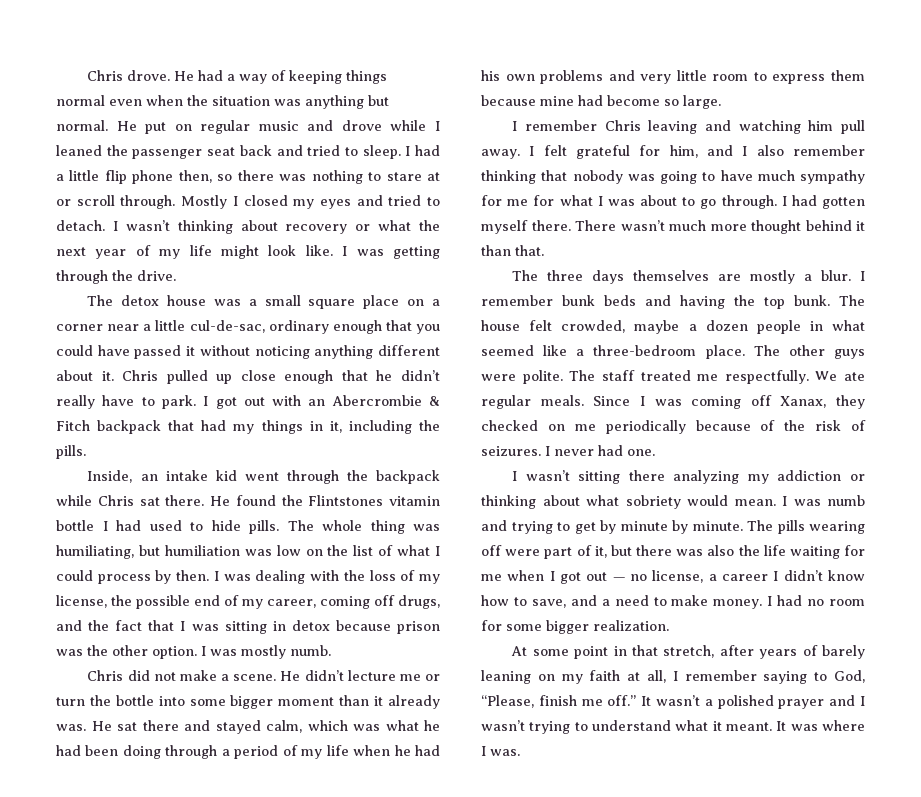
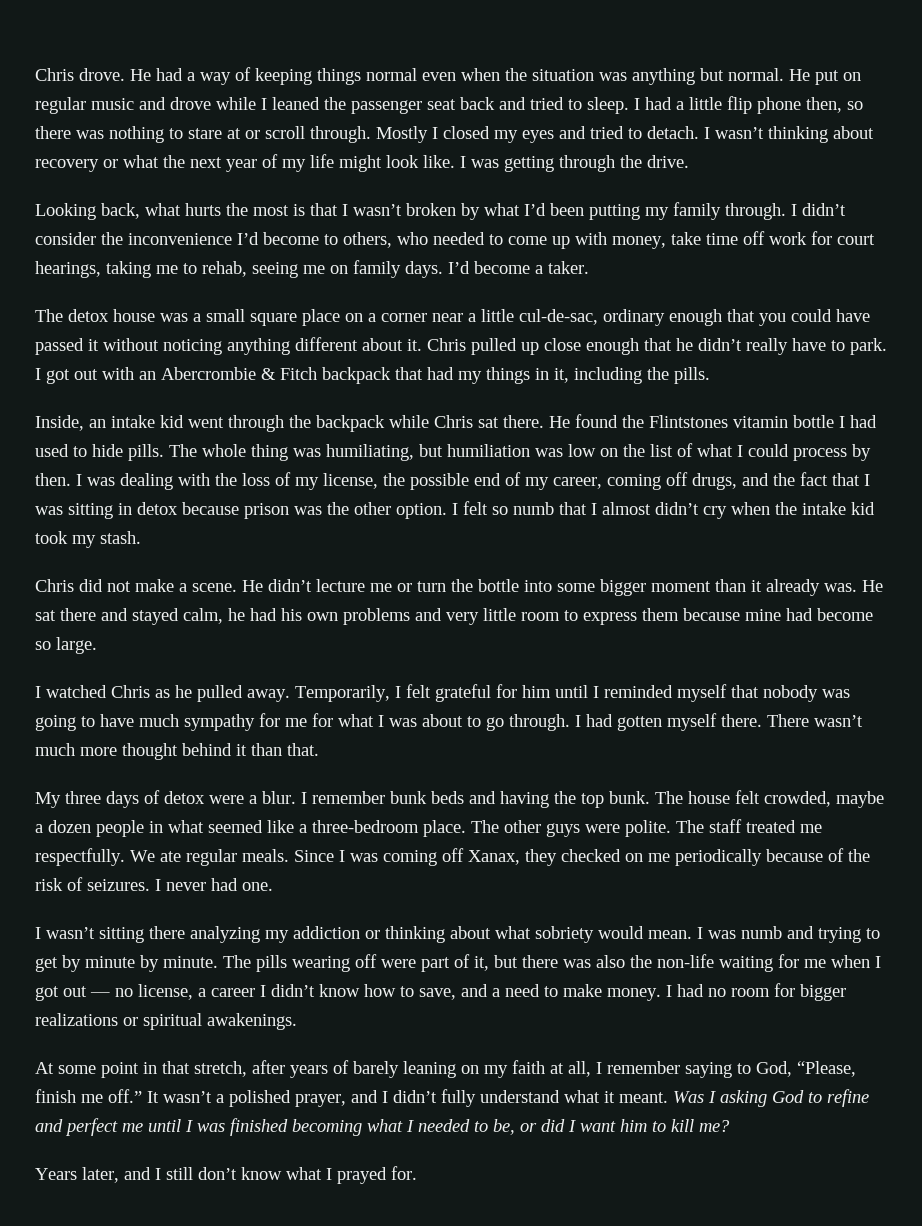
(176, 275) none -> [35,202,846,220] [35,231,875,249] [35,260,589,278] // Looking back, what hurts the most is that I wasn’t broken by what I’d been putting my family through. I didn’t consider the inconvenience I’d become to others, who needed to come up with money, take time off work for court hearings, taking me to rehab, seeing me on family days. I’d become a taker.
[210,645,331,659] was mostly numb. -> [463,501,875,519] [35,531,141,548] felt so numb that I almost didn’t cry when the intake kid took my stash.
[307,720,440,731] [56,745,391,759] which was what he had been doing through a period of my life when -> (223, 616) none
[525,120,865,134] [481,145,865,159] [481,170,536,184] remember Chris leaving and watching him pull away. I felt grateful for him, and I also remember thinking -> [46,684,727,702] watched Chris as he pulled away. Temporarily, I felt grateful for him until I reminded myself
[512,270,539,281] The -> [35,792,61,808] My
[633,270,796,284] themselves are mostly -> [144,790,244,804] of detox were
[763,545,786,556] life -> [657,954,714,968] non-life
[506,620,669,634] some bigger realization. -> [800,984,846,1001] [35,1013,297,1030] bigger realizations or spiritual awakenings.
[778,695,865,709] [481,720,588,734] prayer and I wasn’t trying to -> [295,1089,476,1107] prayer, and I didn’t fully
[776,720,865,731] [481,746,520,756] It was where I was. -> [673,1089,869,1107] [35,1118,730,1136] [35,1166,417,1184] Was I asking God to refine and perfect me until I was finished becoming what I needed to be, or did I want him to kill me? // Years later, and I still don’t know what I prayed for.

